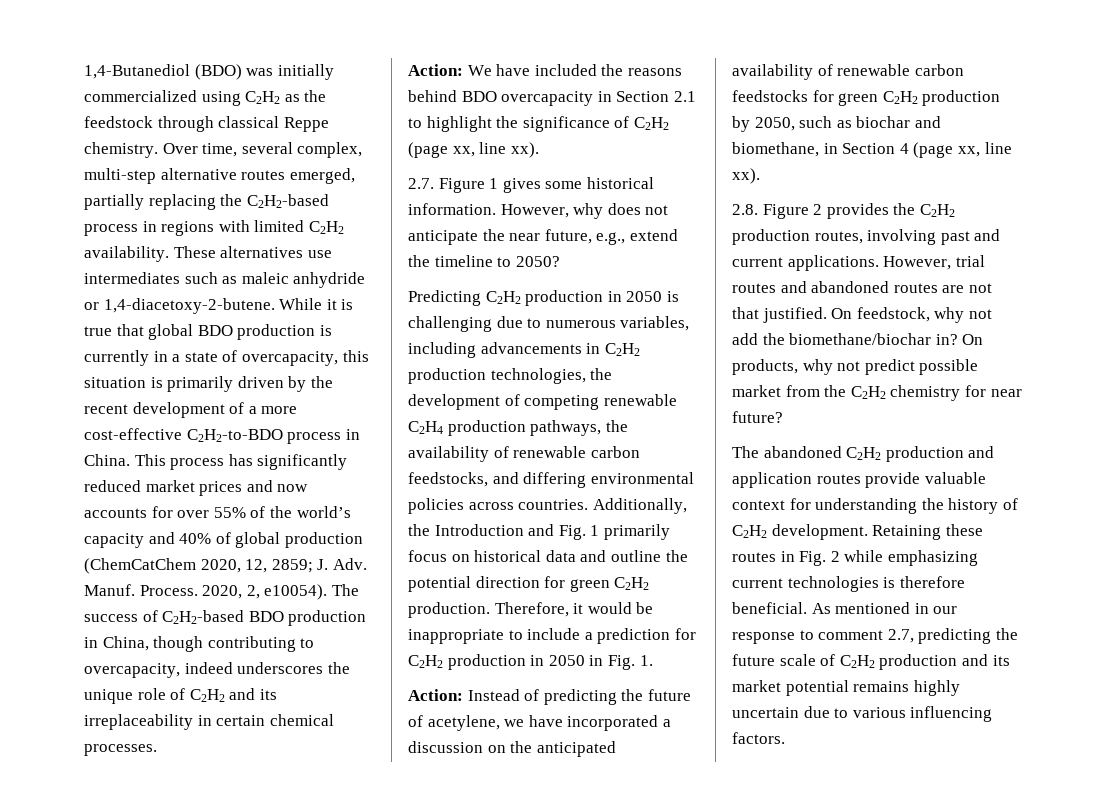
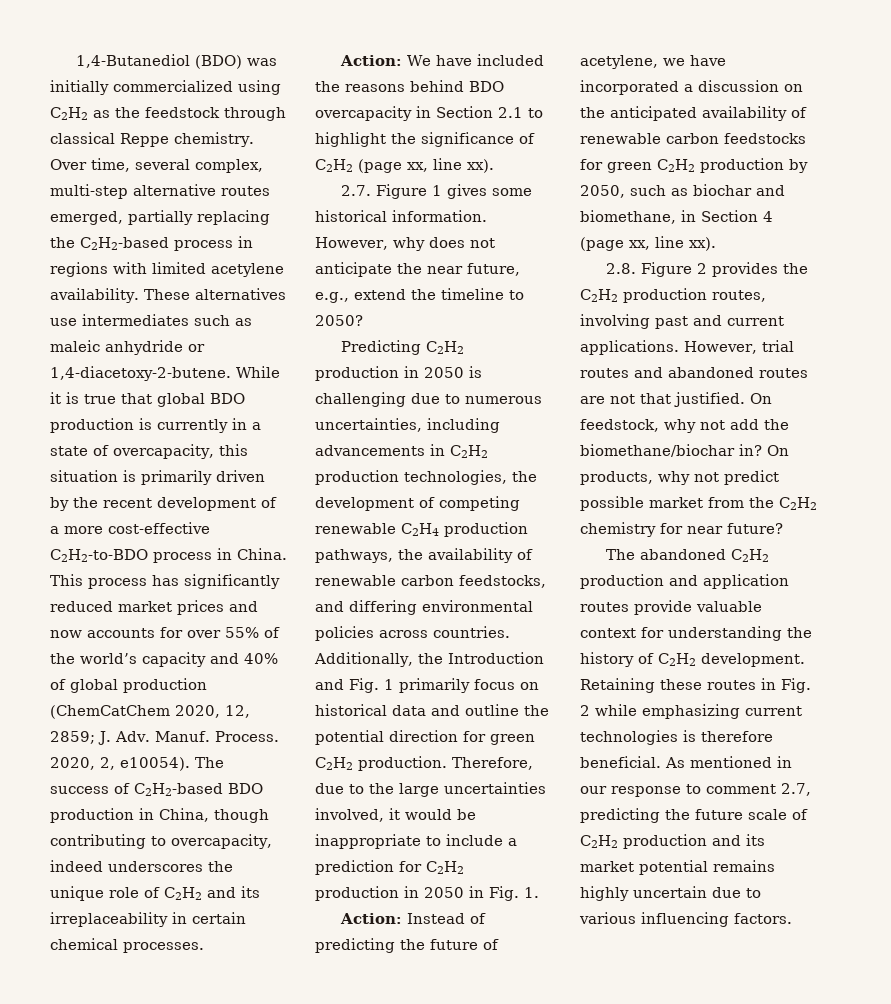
[308,221,344,234] C2H2 -> [211,263,284,277] acetylene
[620,316,690,331] variables, -> [315,418,422,432] uncertainties,
(569, 609) none -> [315,782,546,797] [315,808,384,822] due to the large uncertainties involved,

